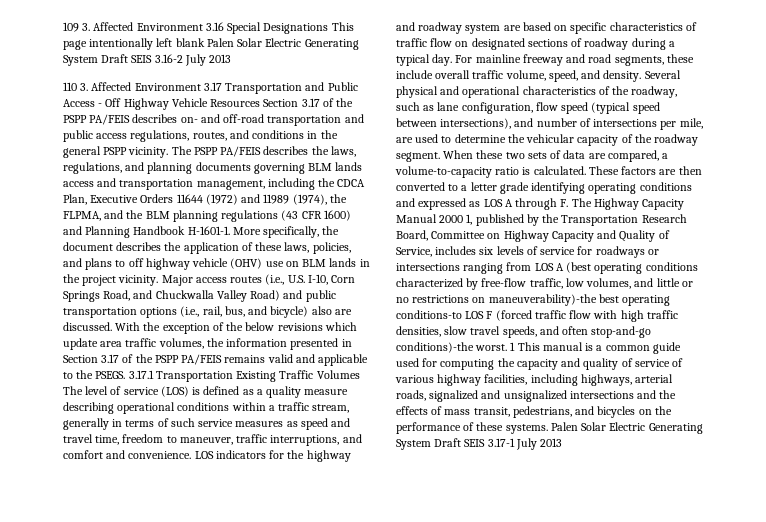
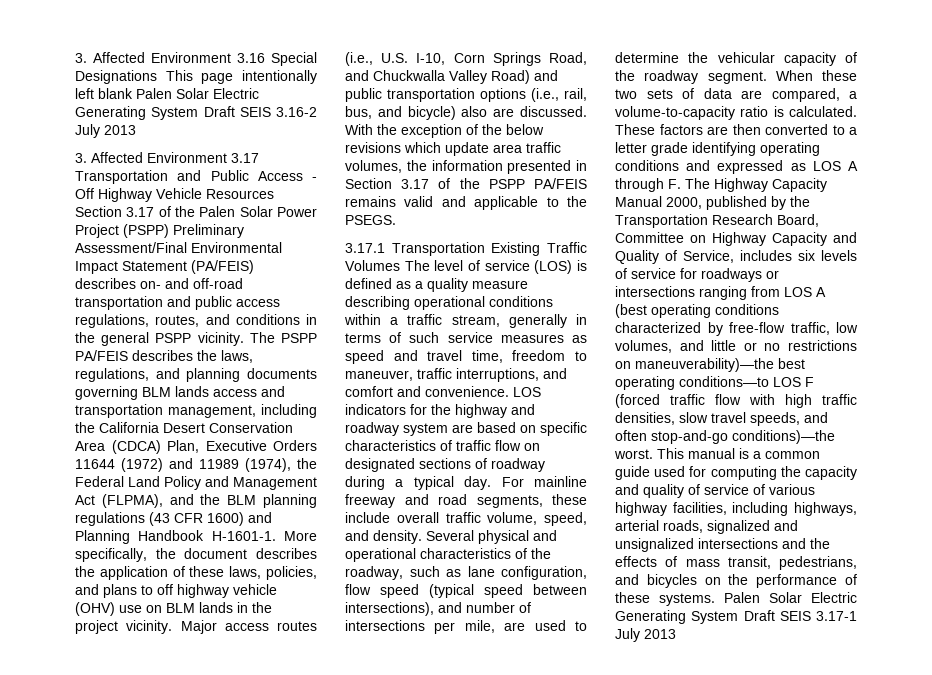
[63,22,79,32] 109 -> (75, 58) none
[63,82,77,91] 110 -> (136, 130) none
[63,114,131,125] PSPP PA/FEIS -> [199,206,317,217] [75,224,244,238] [75,242,282,253] [75,260,254,274] Palen Solar Power Project (PSPP) Preliminary Assessment/Final Environmental Impact Statement (PA/FEIS)
[337,179,366,187] CDCA -> [99,422,293,433] [75,440,161,454] California Desert Conservation Area (CDCA)
[63,211,101,221] FLPMA, -> [75,476,317,490] [75,494,163,508] Federal Land Policy and Management Act (FLPMA),
(126, 375) none -> (396, 220) //
[439,214,473,225] 2000 1, -> [666,197,702,209] 2000,
[488,294,597,306] maneuverability)-the -> [635,358,774,372] maneuverability)—the
[396,310,462,319] conditions-to -> [679,376,769,387] conditions—to
[396,342,516,353] conditions)-the worst. 1 -> [732,430,835,444] [614,449,653,459] conditions)—the worst.

